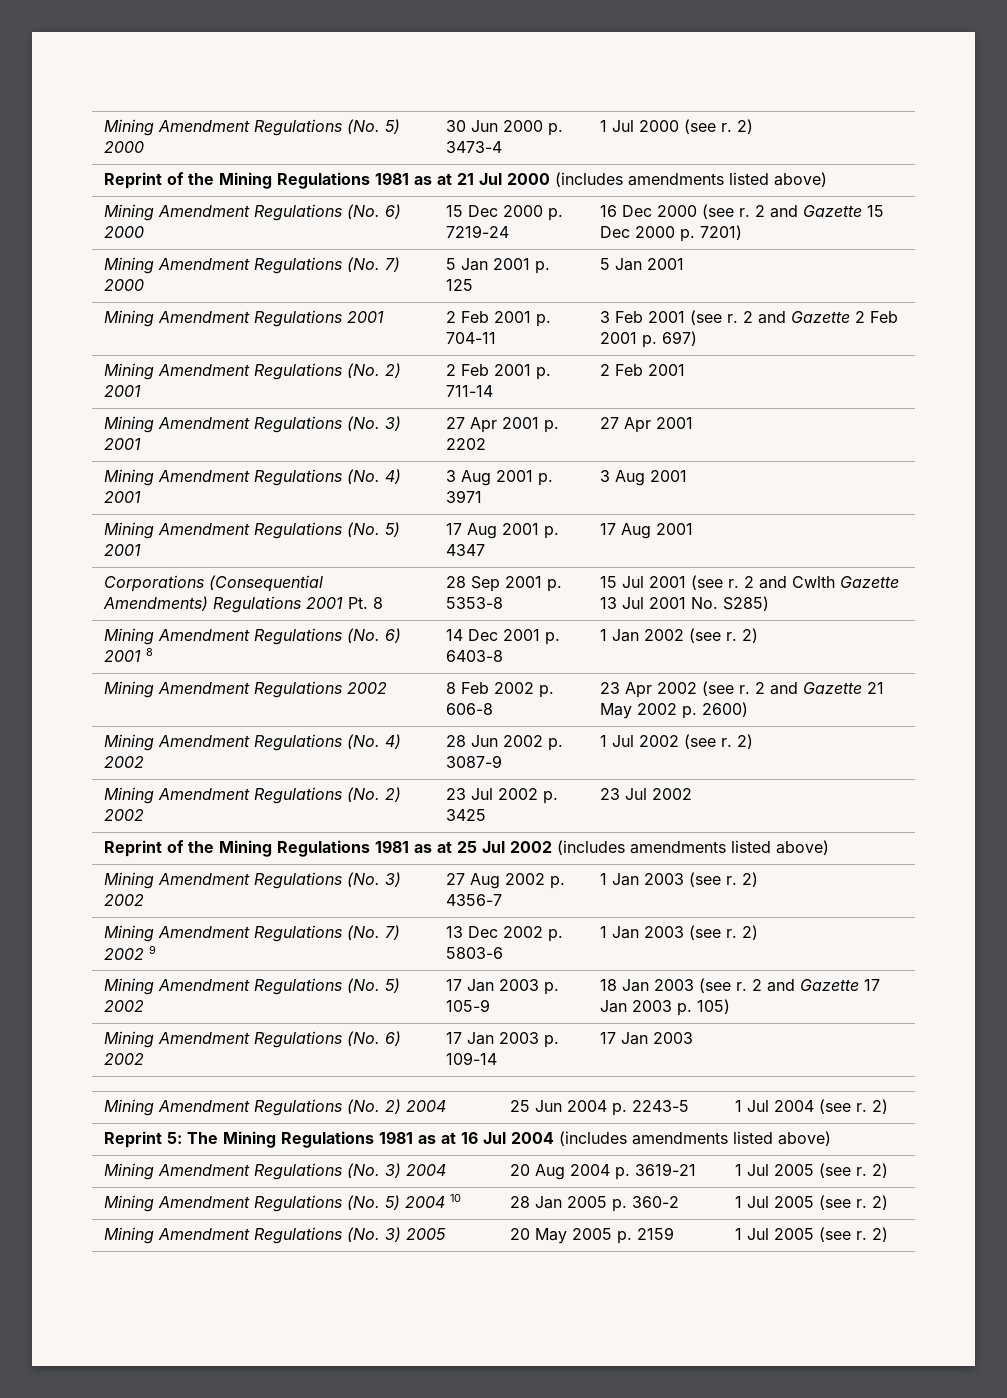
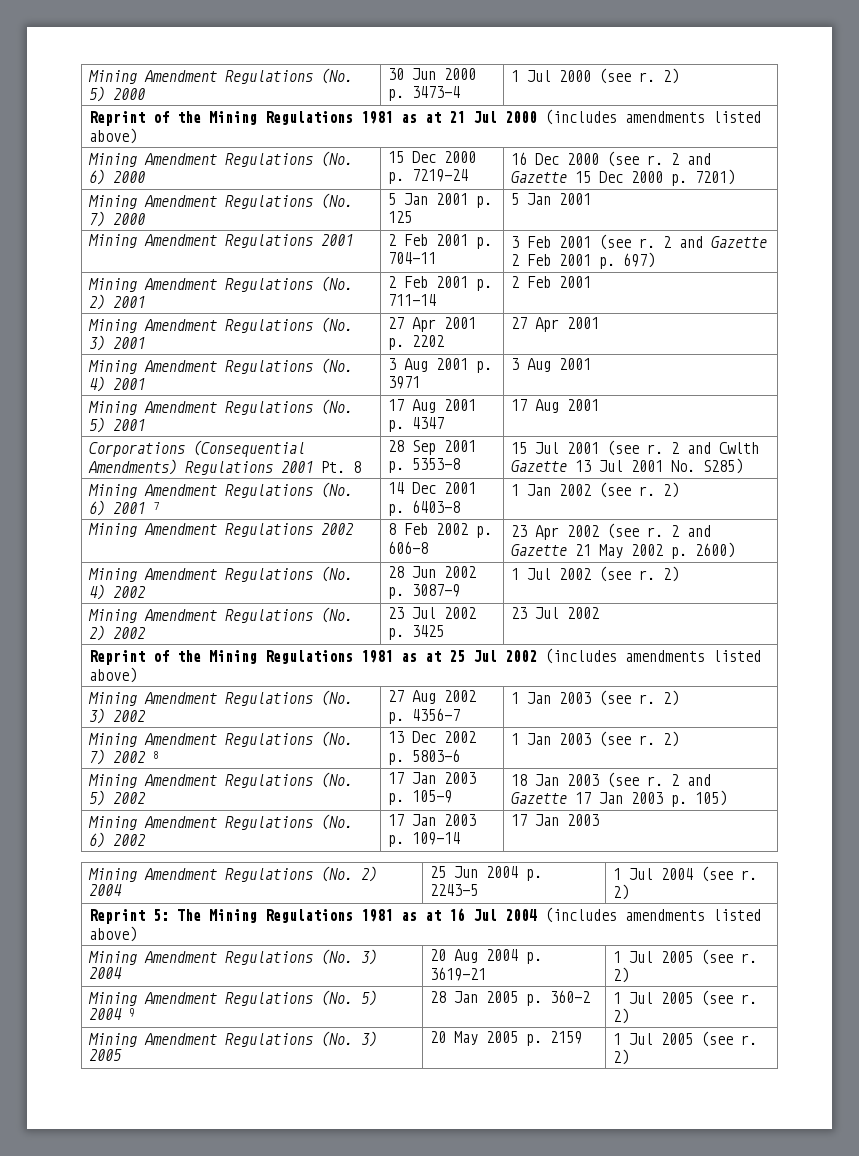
[146,648,154,656] 8 -> [153,502,160,510] 7
[149,945,157,954] 9 -> [153,751,160,759] 8
[450,1194,462,1202] 10 -> [129,1008,136,1017] 9

